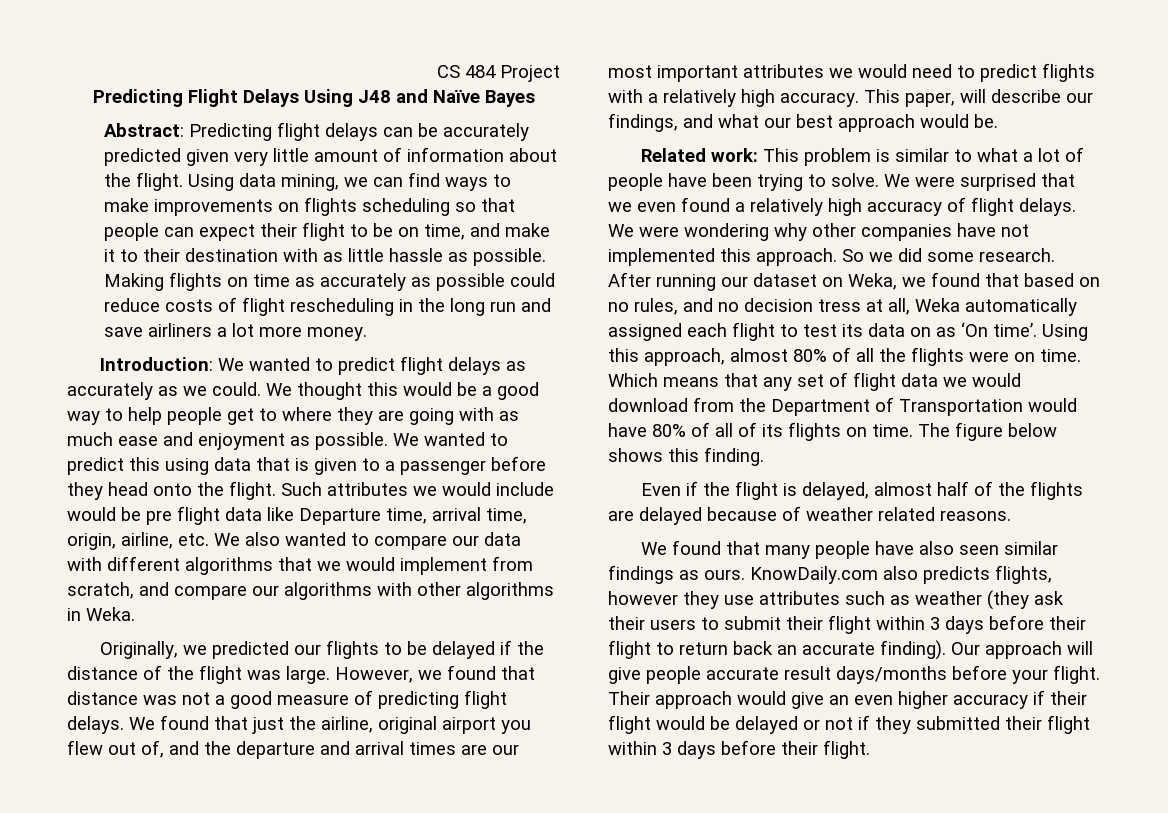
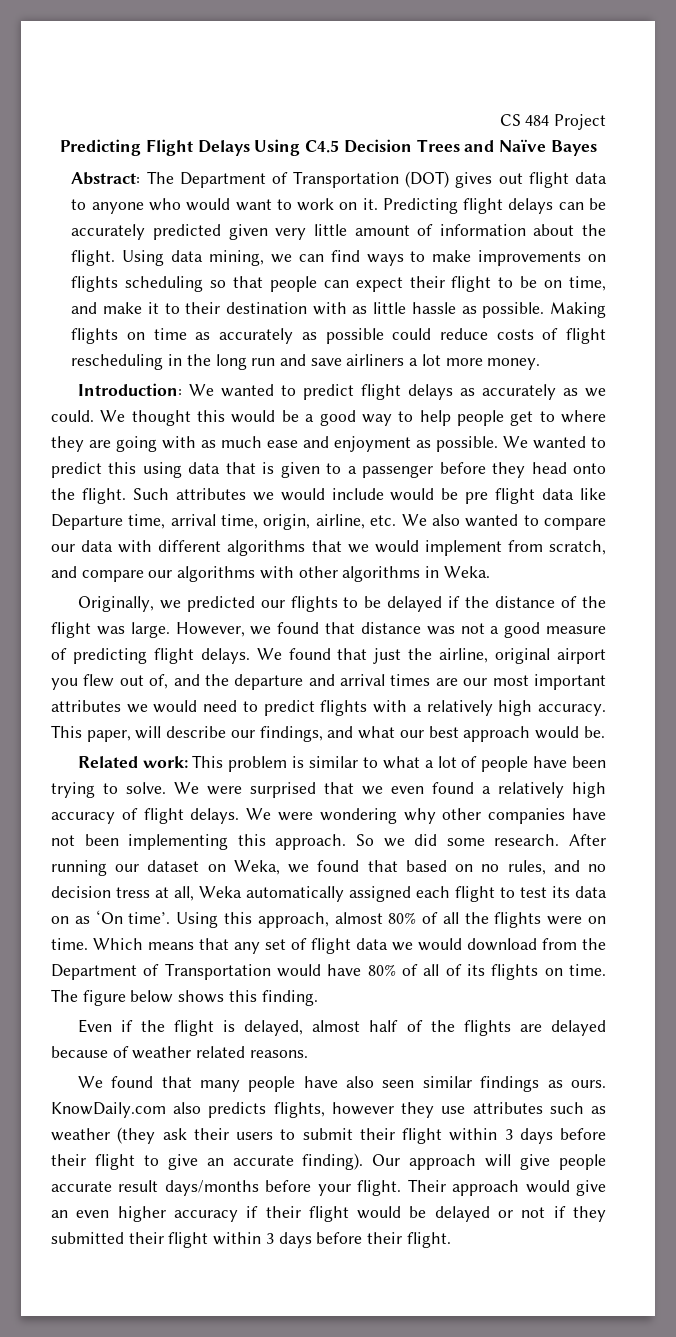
[357,90,391,103] J48 -> [305,139,460,153] C4.5 Decision Trees
(184, 130) none -> [146,171,608,188] [71,198,378,214] The Department of Transportation (DOT) gives out flight data to anyone who would want to work on it.
[608,248,715,266] implemented -> [84,834,229,850] been implementing
[679,641,773,655] return back -> [167,1154,198,1170] give

